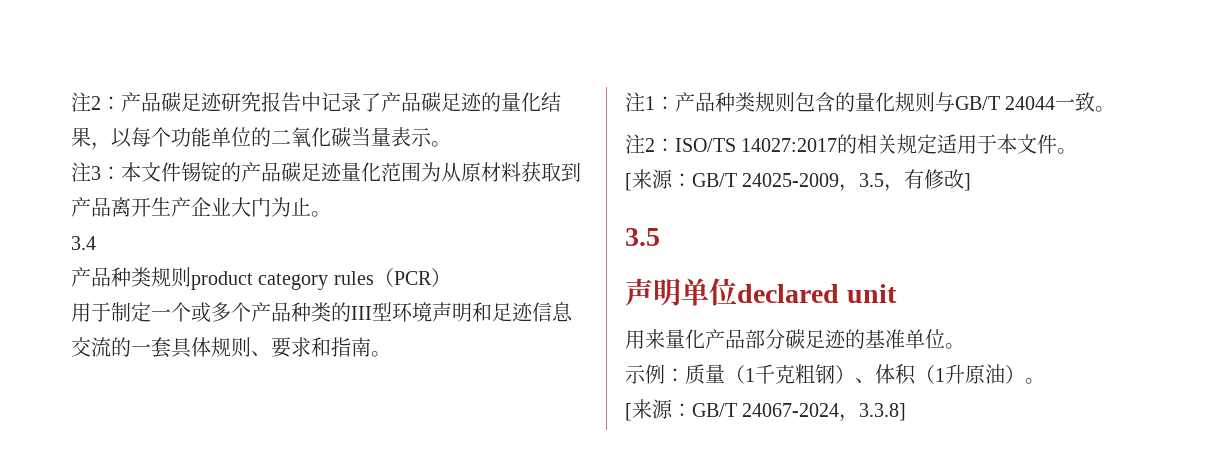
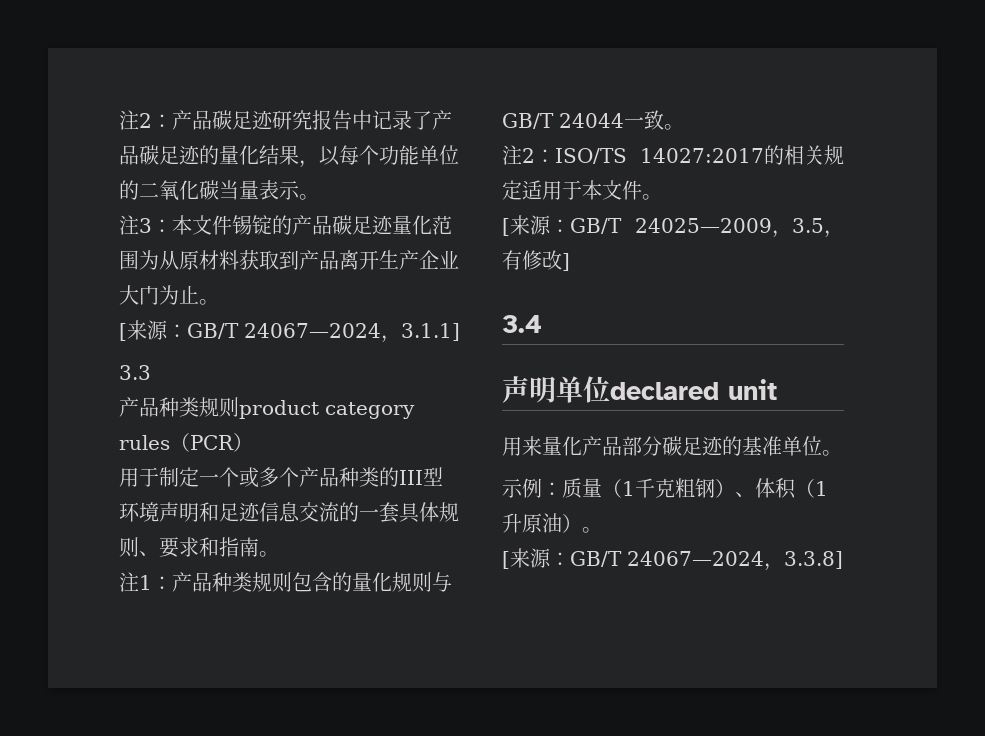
[71,236,96,250] 3.4 -> [119,320,460,343] [119,365,151,380] [来源：GB/T 24067—2024，3.1.1] // 3.3
[742,173,840,187] 24025-2009 -> [635,218,772,233] 24025—2009
[625,228,660,246] 3.5 -> [502,315,542,333] 3.4
[742,403,840,417] 24067-2024 -> [627,551,764,566] 24067—2024

